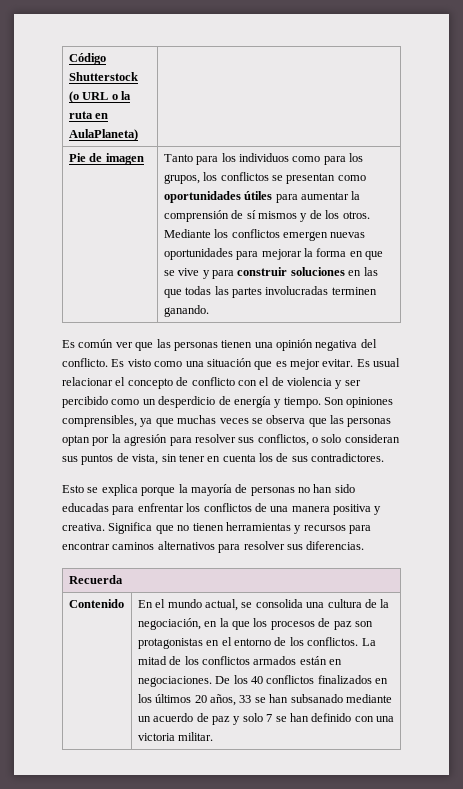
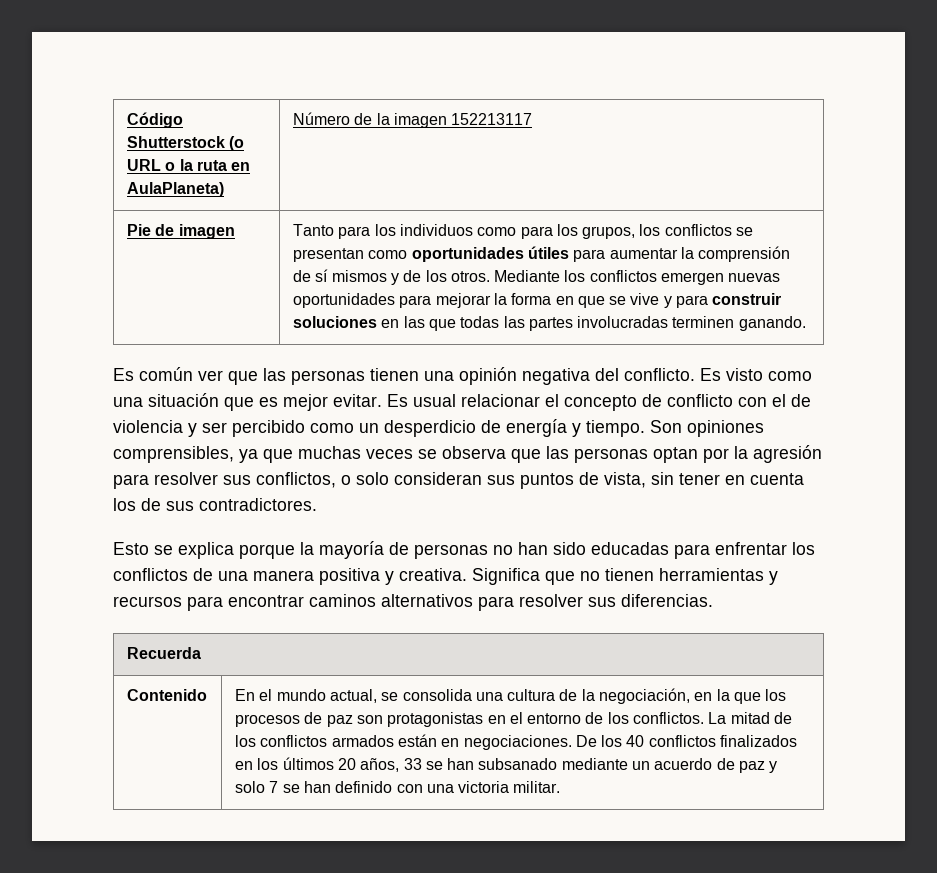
(138, 135) none -> [292,112,533,128] Número de la imagen 152213117

